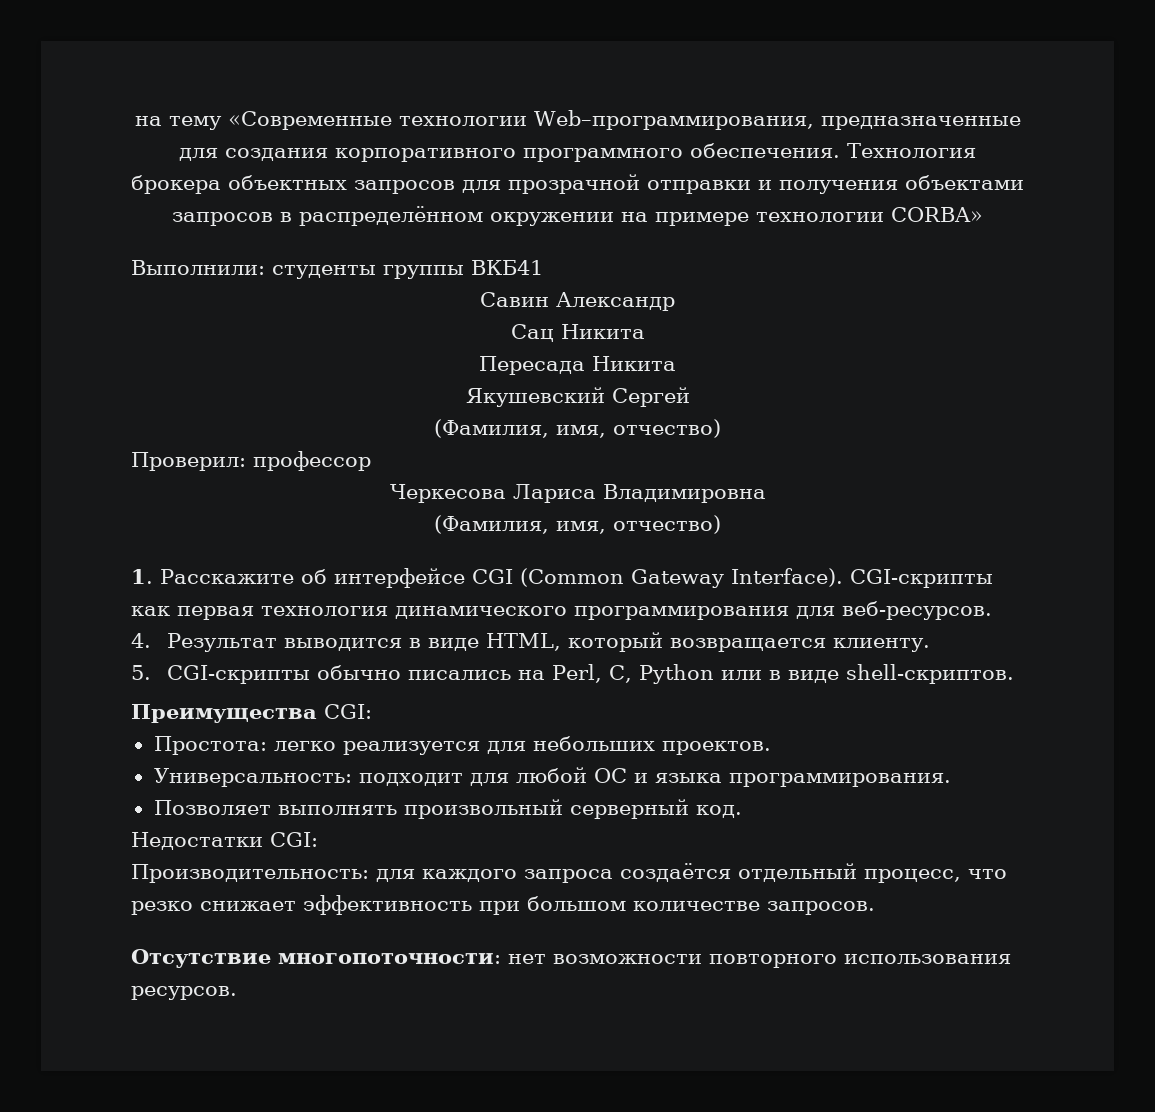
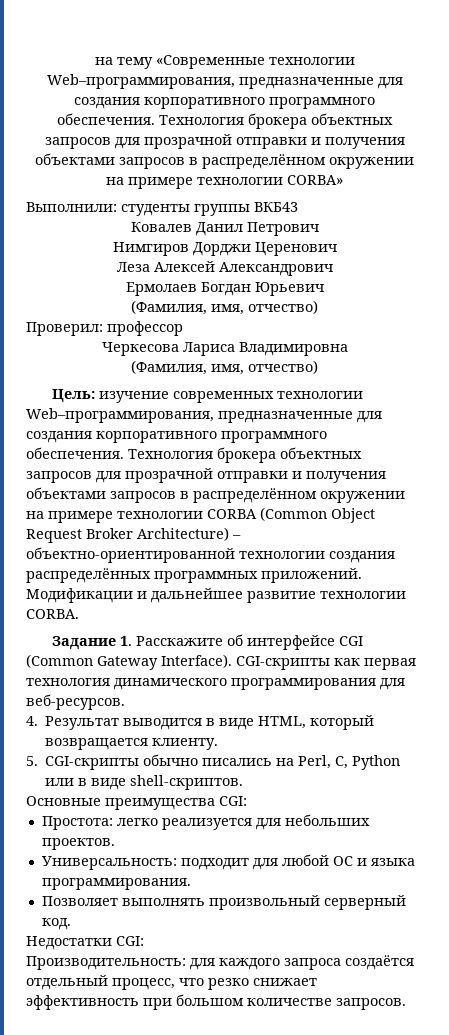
[471,260,543,275] [480,292,675,311] [510,324,645,342] [479,356,676,375] [465,387,690,407] ВКБ41 // Савин Александр // Сац Никита // Пересада Никита // Якушевский Сергей -> [254,202,298,212] [130,222,319,236] [112,242,337,256] [116,261,333,276] [125,282,324,296] ВКБ43 // Ковалев Данил Петрович // Нимгиров Дорджи Церенович // Леза Алексей Александрович // Ермолаев Богдан Юрьевич
(721, 524) none -> [51,389,363,403] [26,408,382,423] [26,431,327,443] [26,447,362,463] [26,468,386,483] [26,487,405,503] [26,507,375,523] [26,527,241,543] [26,547,395,563] [26,568,362,583] [26,588,406,603] [26,609,79,619] [51,636,116,650] Цель: изучение современных технологии Web–программирования, предназначенные для создания корпоративного программного обеспечения. Технология брокера объектных запросов для прозрачной отправки и получения объектами запросов в распределённом окружении на примере технологии CORBA (Common Object Request Broker Architecture) – объектно-ориентированной технологии создания распределённых программных приложений. Модификации и дальнейшее развитие технологии CORBA. // Задание
[131,704,317,723] Преимущества -> [26,796,215,810] Основные преимущества
[131,949,1011,968] [131,986,237,1000] // Отсутствие многопоточности: нет возможности повторного использования ресурсов. -> (406, 1004) none

